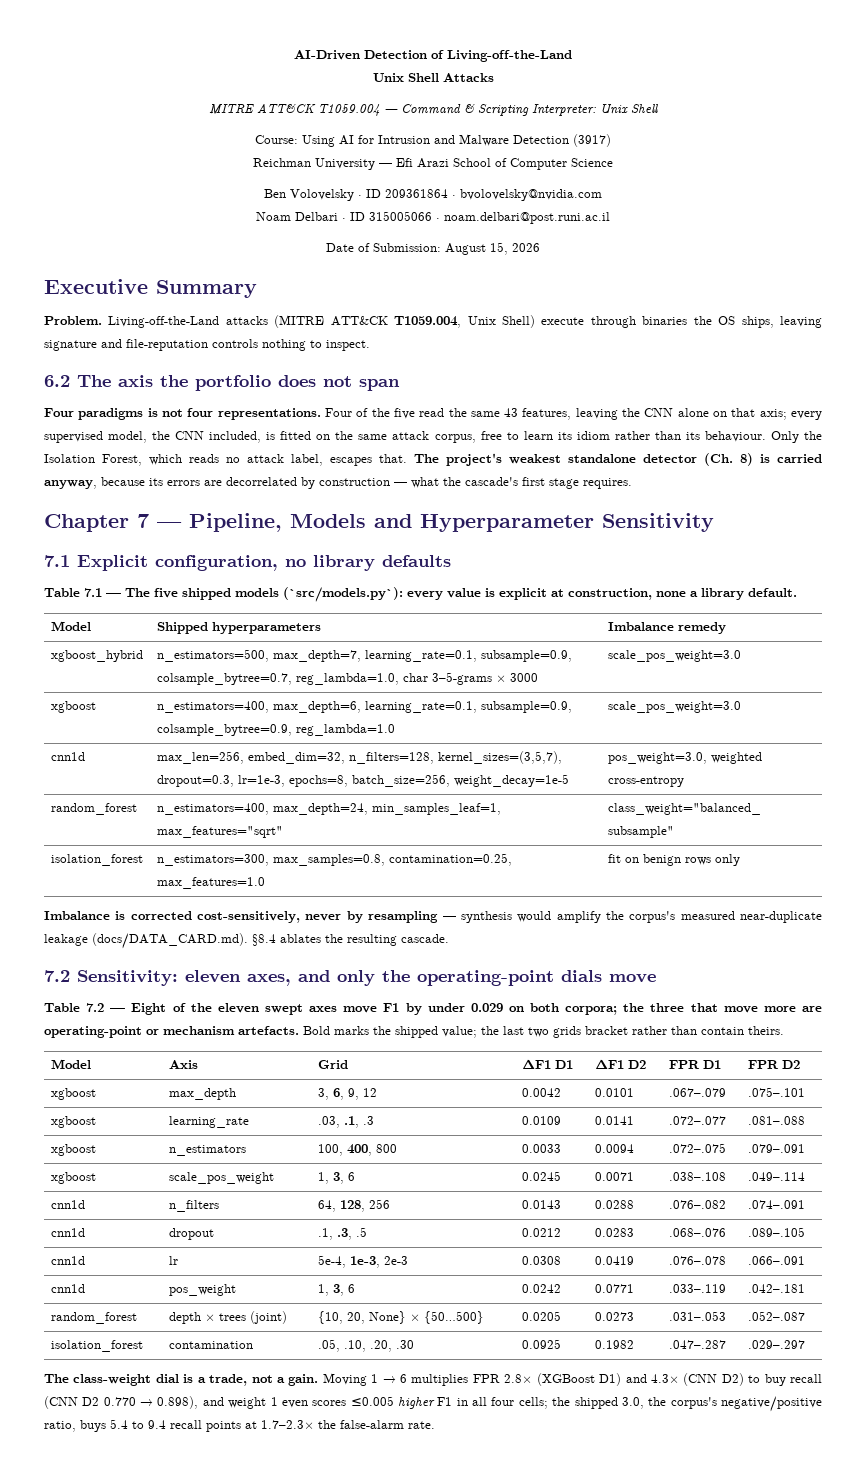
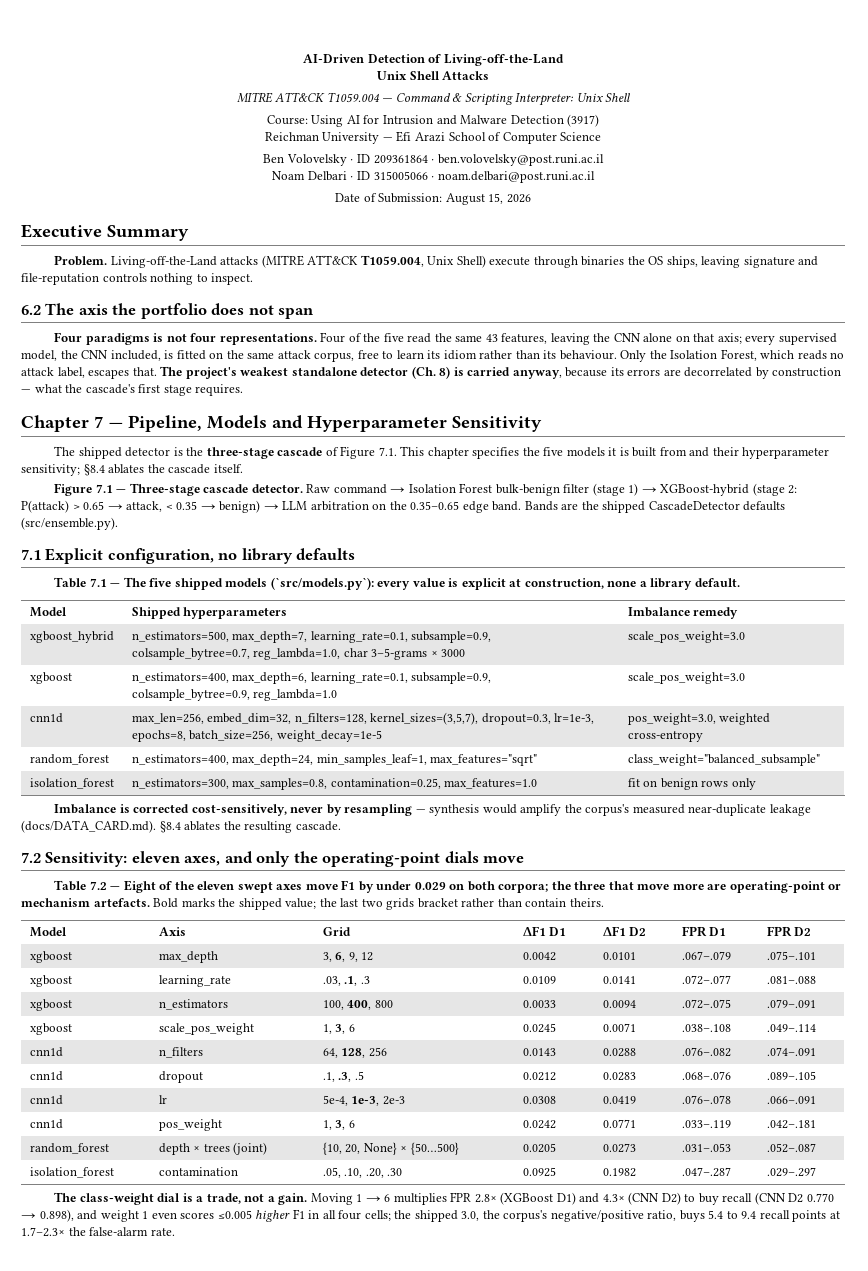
[460,189,602,201] bvolovelsky@nvidia.com -> [437,154,604,166] ben.volovelsky@post.runi.ac.il
(714, 522) none -> [54,446,830,459] [21,464,243,476] [54,483,798,496] [21,500,786,513] [21,517,118,530] // The shipped detector is the three-stage cascade of Figure 7.1. This chapter specifies the five models it is built from and their hyperparameter sensitivity; §8.4 ablates the cascade itself. // Figure 7.1 — Three-stage cascade detector. Raw command → Isolation Forest bulk-benign filter (stage 1) → XGBoost-hybrid (stage 2: P(attack) > 0.65 → attack, < 0.35 → benign) → LLM arbitration on the 0.35–0.65 edge band. Bands are the shipped CascadeDetector defaults (src/ensemble.py).

